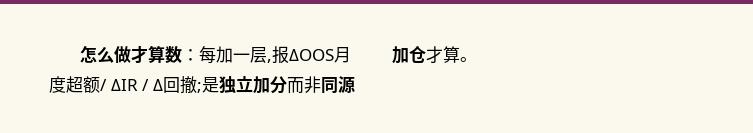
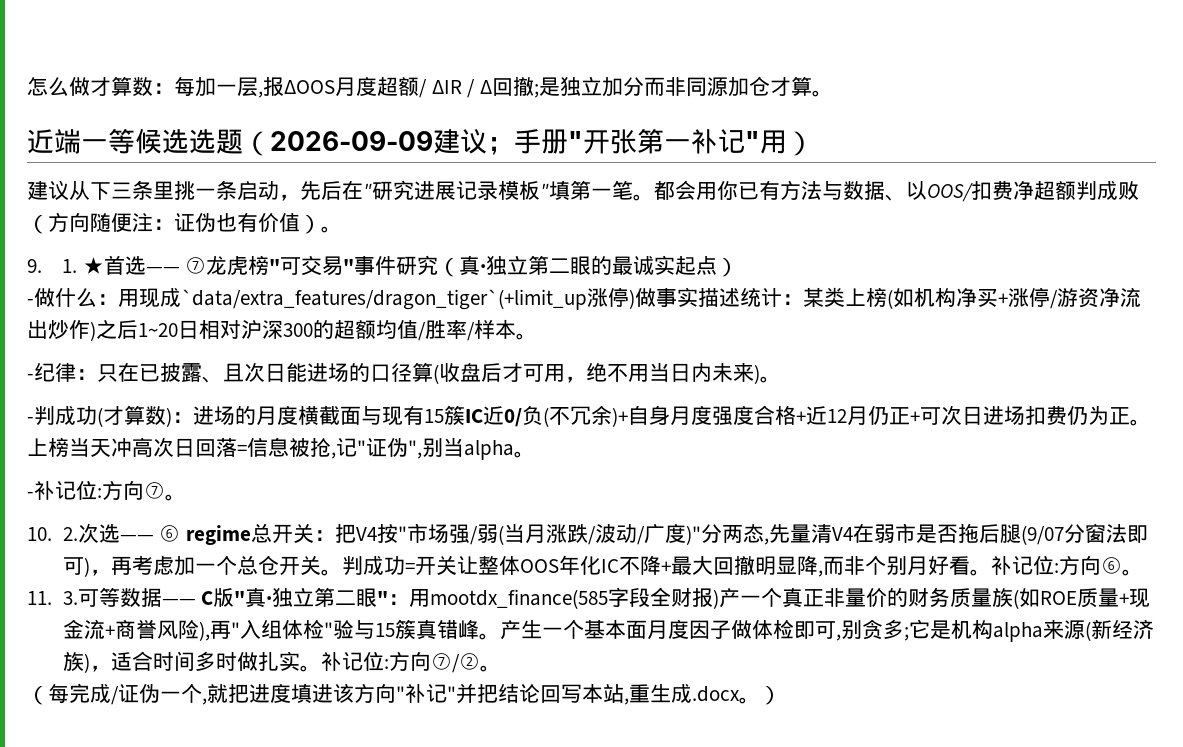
(477, 59) none -> [27,128,814,156] [27,180,1139,202] [27,212,342,234] [27,255,739,277] [27,287,1141,310] [27,319,537,341] [27,362,781,384] [27,405,1151,427] [27,437,535,460] [27,480,186,501] [27,523,1148,545] [62,555,1143,577] [27,587,1151,609] [62,619,1154,642] [62,651,501,673] [27,683,781,705] // 近端一等候选选题（2026-09-09建议；手册"开张第一补记"用） // 建议从下三条里挑一条启动，先后在"研究进展记录模板"填第一笔。都会用你已有方法与数据、以OOS/扣费净超额判成败（方向随便注：证伪也有价值）。 // 9. 1. ★首选—— ⑦龙虎榜"可交易"事件研究（真·独立第二眼的最诚实起点） // -做什么：用现成`data/extra_features/dragon_tiger`(+limit_up涨停)做事实描述统计：某类上榜(如机构净买+涨停/游资净流出炒作)之后1~20日相对沪深300的超额均值/胜率/样本。 // -纪律：只在已披露、且次日能进场的口径算(收盘后才可用，绝不用当日内未来)。 // -判成功(才算数)：进场的月度横截面与现有15簇IC近0/负(不冗余)+自身月度强度合格+近12月仍正+可次日进场扣费仍为正。上榜当天冲高次日回落=信息被抢,记"证伪",别当alpha。 // -补记位:方向⑦。 // 10. 2.次选—— ⑥ regime总开关：把V4按"市场强/弱(当月涨跌/波动/广度)"分两态,先量清V4在弱市是否拖后腿(9/07分窗法即可)，再考虑加一个总仓开关。判成功=开关让整体OOS年化IC不降+最大回撤明显降,而非个别月好看。补记位:方向⑥。 // 11. 3.可等数据—— C版"真·独立第二眼"：用mootdx_finance(585字段全财报)产一个真正非量价的财务质量族(如ROE质量+现金流+商誉风险),再"入组体检"验与15簇真错峰。产生一个基本面月度因子做体检即可,别贪多;它是机构alpha来源(新经济族)，适合时间多时做扎实。补记位:方向⑦/②。 // （每完成/证伪一个,就把进度填进该方向"补记"并把结论回写本站,重生成.docx。）

